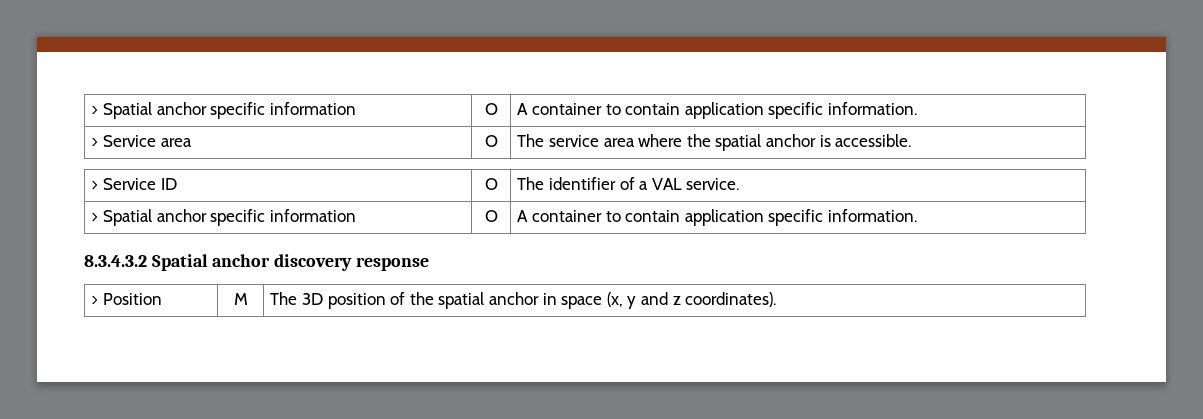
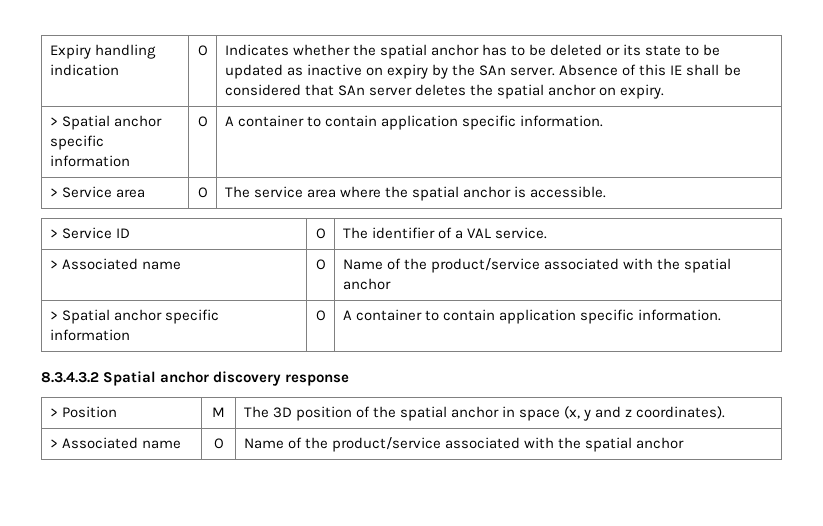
(91, 110) none -> [49,44,156,59] [49,64,119,76] [197,45,208,56] [224,44,721,59] [224,64,741,79] [224,84,665,99] Expiry handling indication | O | Indicates whether the spatial anchor has to be deleted or its state to be updated as inactive on expiry by the SAn server. Absence of this IE shall be considered that SAn server deletes the spatial anchor on expiry. //
(740, 184) none -> [49,258,181,270] [315,259,326,270] [342,258,732,273] [342,278,391,290] // > Associated name | O | Name of the product/service associated with the spatial anchor
(777, 299) none -> [49,437,181,449] [213,438,224,449] [243,437,685,452] // > Associated name | O | Name of the product/service associated with the spatial anchor

